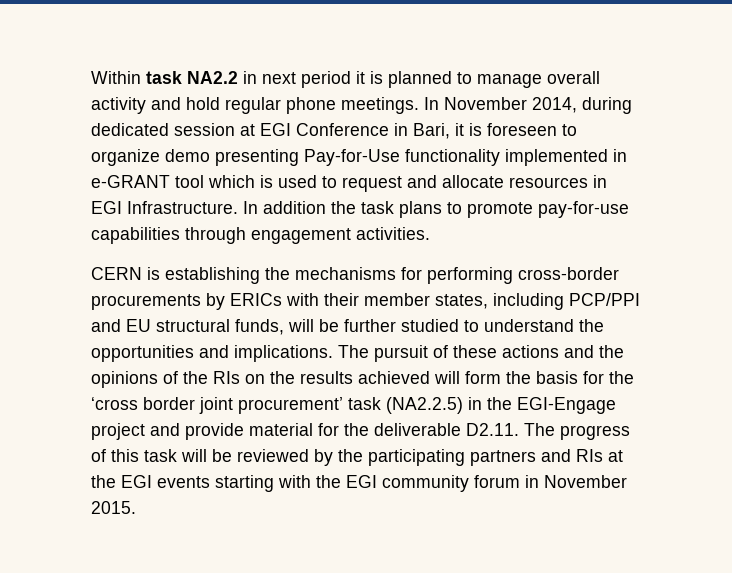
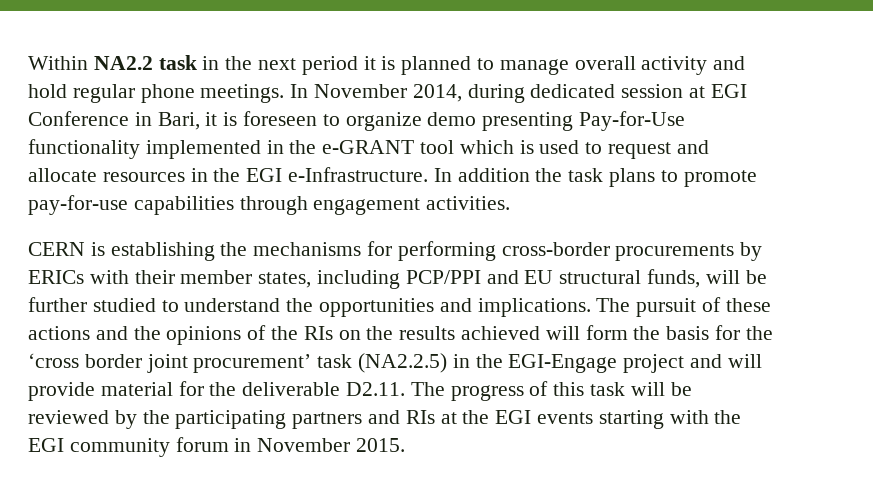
[146,71,257,84] task NA2.2 in -> [93,55,253,70] NA2.2 task in the
(627, 155) none -> [289,140,317,154] the
[91,201,238,214] EGI Infrastructure. -> [213,167,429,182] the EGI e-Infrastructure.
(180, 429) none -> [727,354,762,368] will

